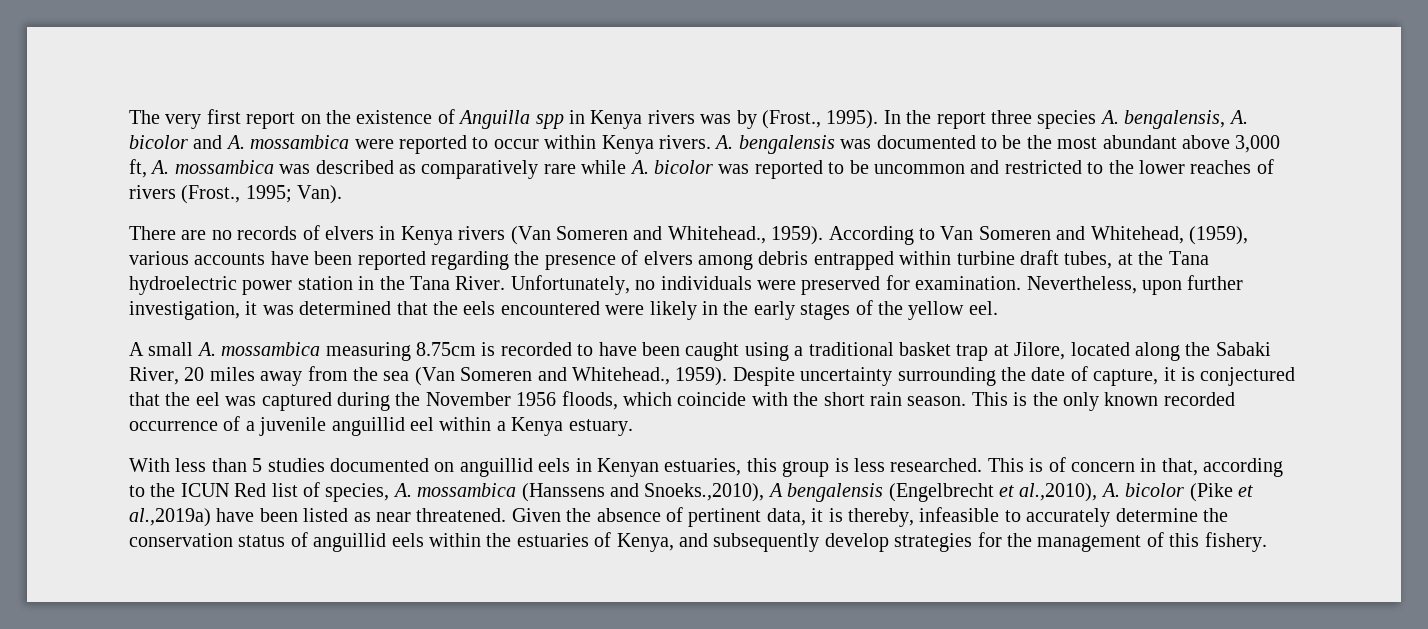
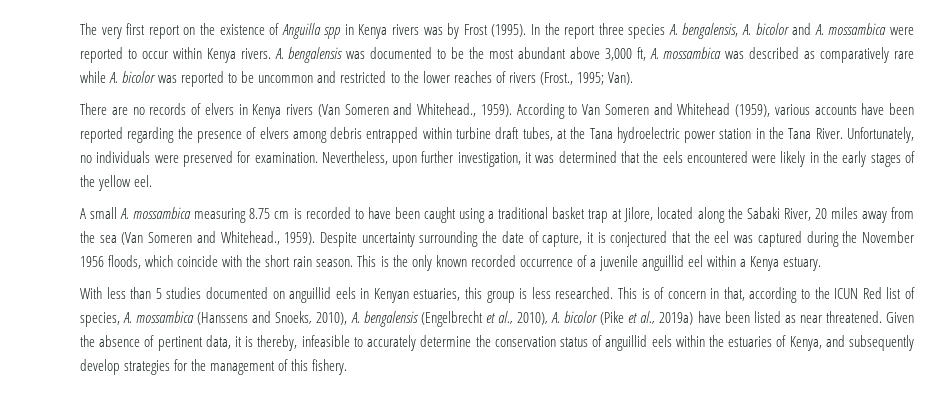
[761,110,879,129] (Frost., 1995). -> [463,24,527,37] Frost (1995).
[1090,226,1184,244] Whitehead, -> [677,103,731,115] Whitehead
[416,342,476,356] 8.75cm -> [249,208,290,219] 8.75 cm
[644,483,783,502] Snoeks.,2010), A -> [275,311,360,325] Snoeks, 2010), A.
[1019,483,1098,502] al.,2010), -> [497,311,548,325] al., 2010),
[129,508,211,527] al.,2019a) -> [640,311,694,325] al., 2019a)

